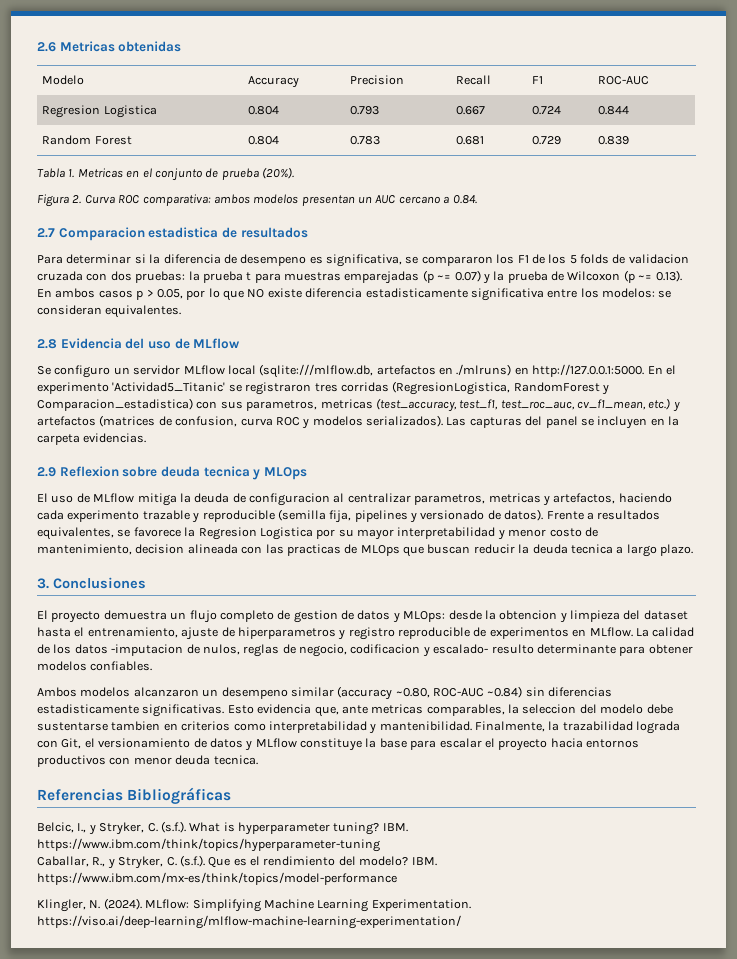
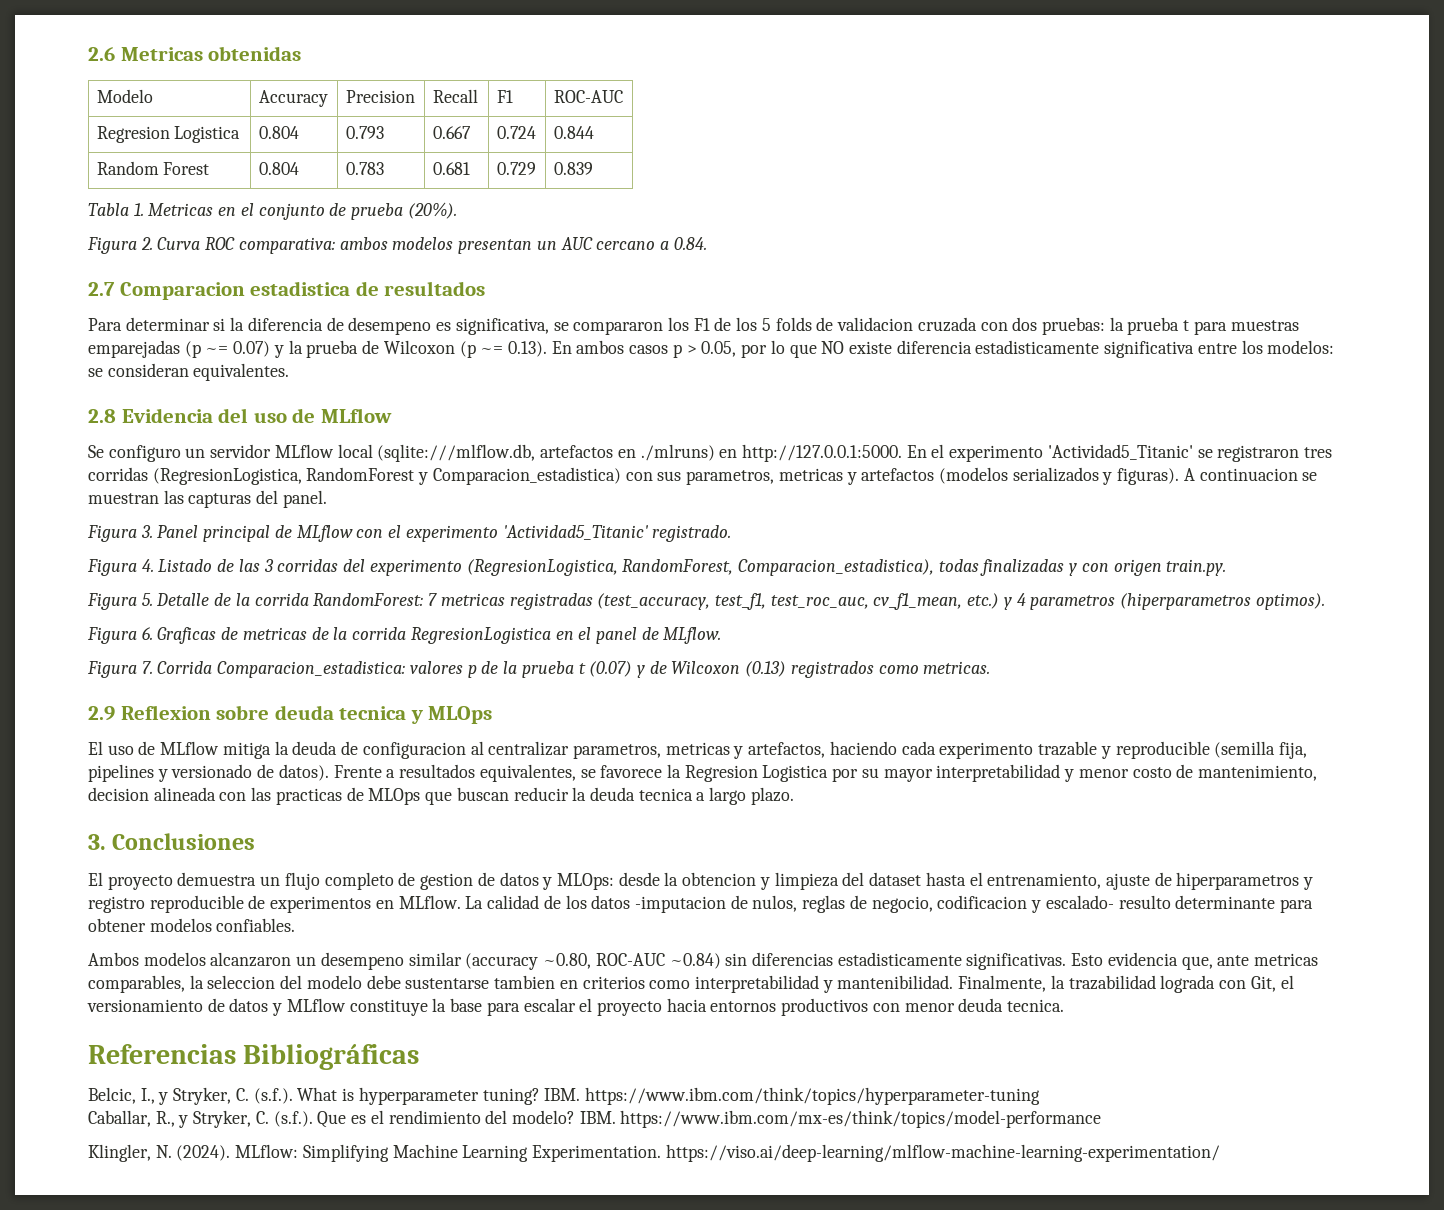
(373, 404) none -> [846,467,1318,485] [88,490,327,508] [87,525,732,542] [87,559,1227,576] [87,593,593,610] y artefactos (modelos serializados y figuras). A continuacion se muestran las capturas del panel. // Figura 3. Panel principal de MLflow con el experimento 'Actividad5_Titanic' registrado. // Figura 4. Listado de las 3 corridas del experimento (RegresionLogistica, RandomForest, Comparacion_estadistica), todas finalizadas y con origen train.py. // Figura 5. Detalle de la corrida RandomForest: 7 metricas registradas
[37,415,679,429] [37,433,147,445] artefactos (matrices de confusion, curva ROC y modelos serializados). Las capturas del panel se incluyen en la carpeta evidencias. -> [1016,593,1325,610] [87,627,722,644] [87,661,991,678] 4 parametros (hiperparametros optimos). // Figura 6. Graficas de metricas de la corrida RegresionLogistica en el panel de MLflow. // Figura 7. Corrida Comparacion_estadistica: valores p de la prueba t (0.07) y de Wilcoxon (0.13) registrados como metricas.

